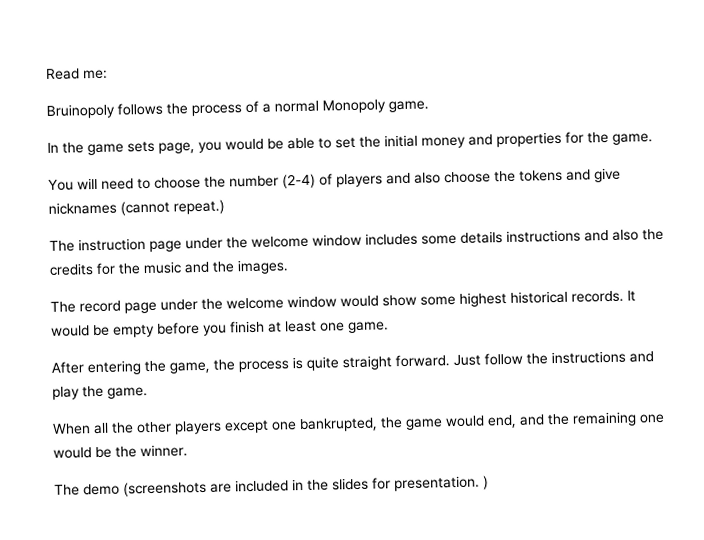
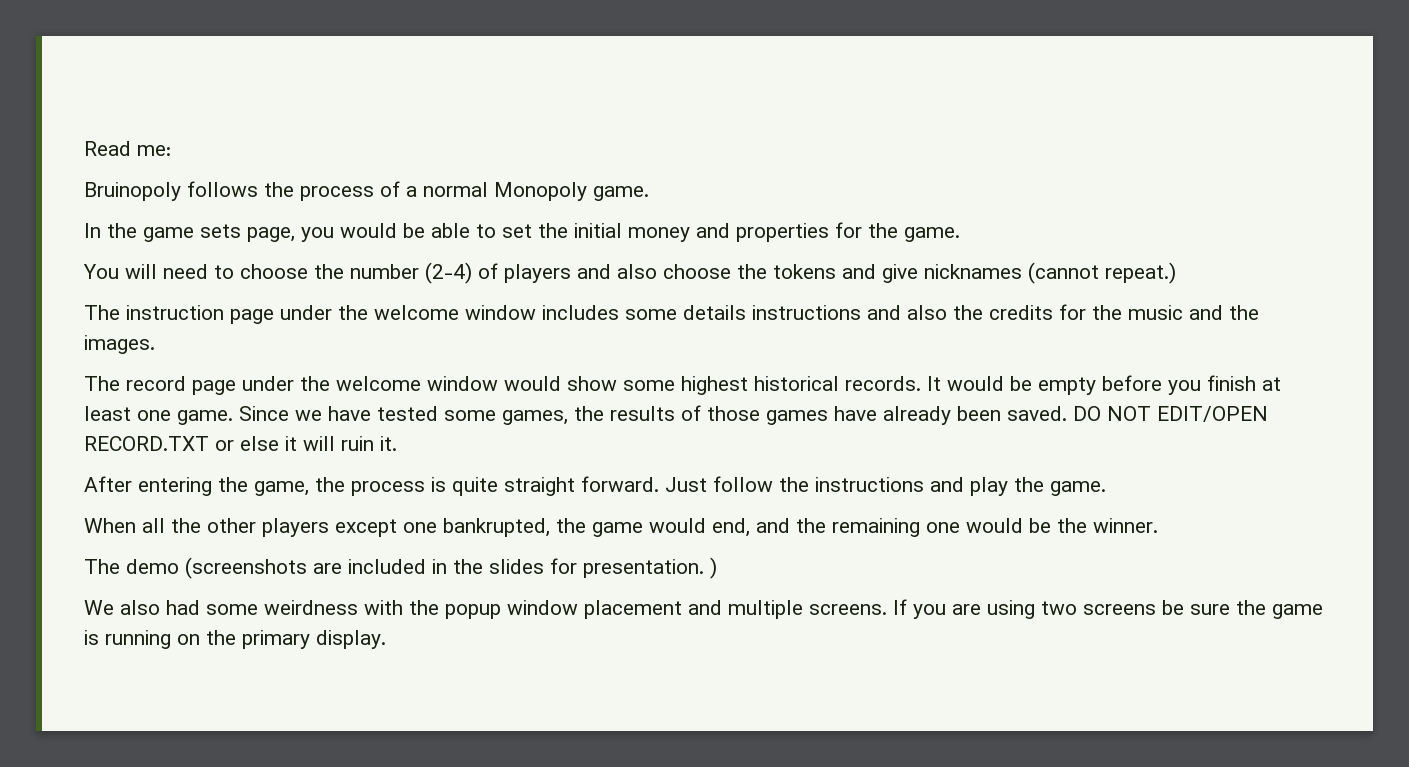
(389, 327) none -> [239,405,1268,425] [84,436,397,451] Since we have tested some games, the results of those games have already been saved. DO NOT EDIT/OPEN RECORD.TXT or else it will ruin it.
(489, 482) none -> [84,599,1323,619] [84,630,386,649] // We also had some weirdness with the popup window placement and multiple screens. If you are using two screens be sure the game is running on the primary display.

